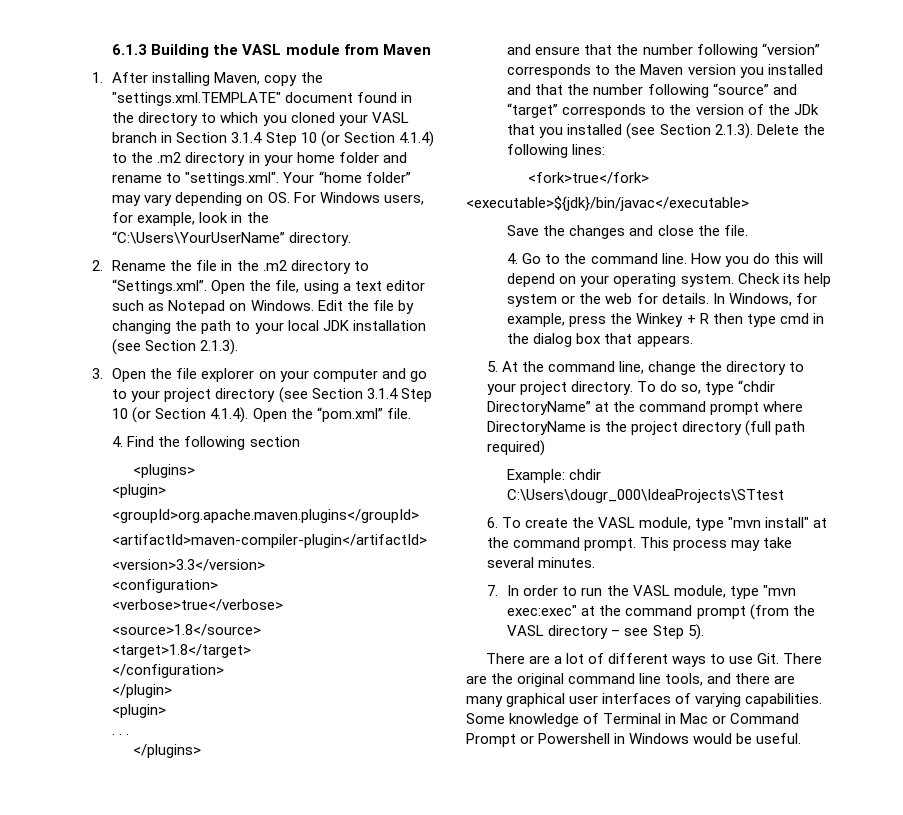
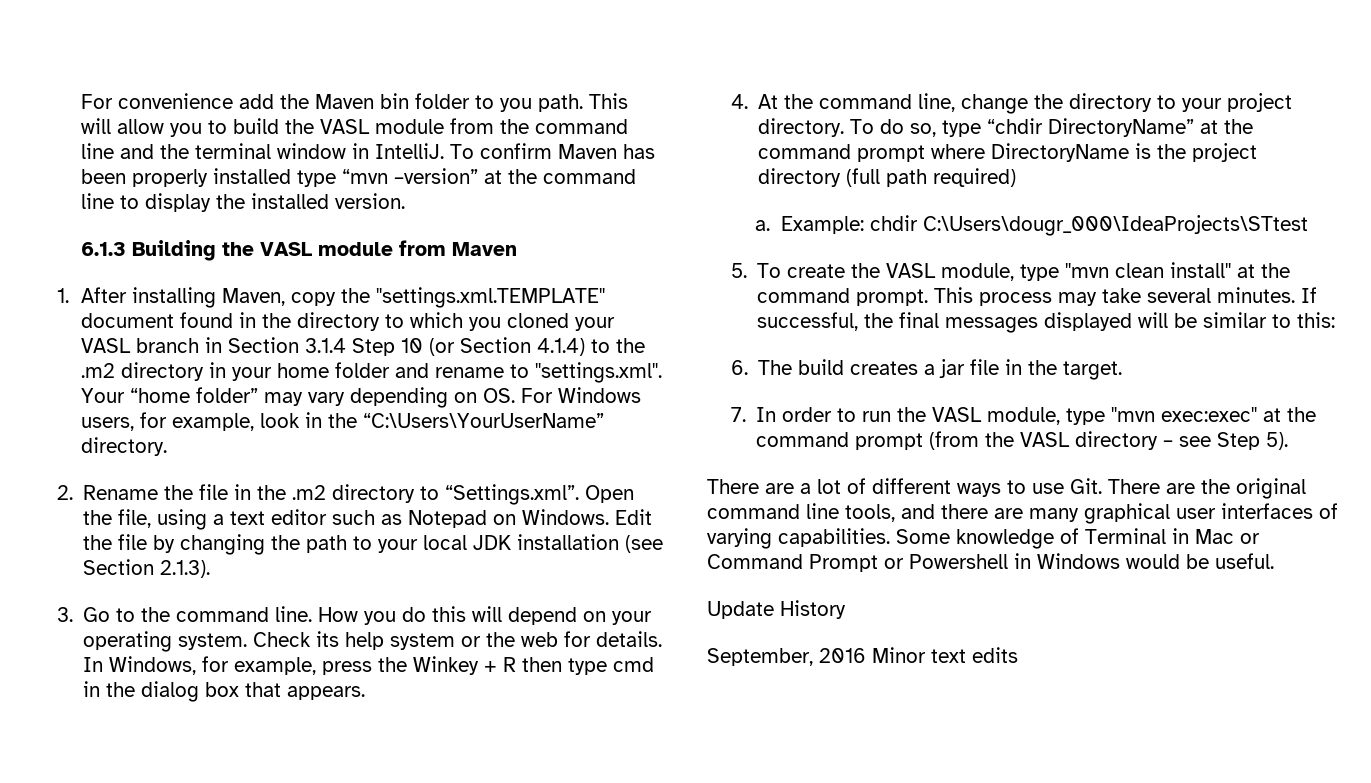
(112, 49) none -> [81,93,629,112] [81,118,629,137] [81,143,656,159] [81,168,637,187] [81,193,406,212] For convenience add the Maven bin folder to you path. This will allow you to build the VASL module from the command line and the terminal window in IntelliJ. To confirm Maven has been properly installed type “mvn –version” at the command line to display the installed version. //
[112,368,427,382] [112,387,432,403] [112,407,411,423] [112,436,300,450] [132,464,195,478] [112,484,167,498] [112,509,420,523] [112,534,428,548] [112,559,266,571] [112,579,219,593] [112,599,284,611] [112,624,262,636] [112,644,252,658] [112,664,225,678] [112,684,173,698] [112,704,167,718] [112,733,130,735] [132,744,201,758] [507,43,820,58] [507,64,823,78] [507,83,797,98] [507,103,819,118] [507,123,825,139] [507,144,606,158] [527,172,649,184] [466,196,749,211] [507,225,748,239] [507,253,519,264] Open the file explorer on your computer and go to your project directory (see Section 3.1.4 Step 10 (or Section 4.1.4). Open the “pom.xml” file. // 4. Find the following section // <plugins> // <plugin> // <groupId>org.apache.maven.plugins</groupId> // <artifactId>maven-compiler-plugin</artifactId> // <version>3.3</version> // <configuration> // <verbose>true</verbose> // <source>1.8</source> // <target>1.8</target> // </configuration> // </plugin> // <plugin> // . . . // </plugins> // and ensure that the number following “version” corresponds to the Maven version you installed and that the number following “source” and “target” corresponds to the version of the JDk that you installed (see Section 2.1.3). Delete the following lines: // <fork>true</fork> // <executable>${jdk}/bin/javac</executable> // Save the changes and close the file. // 4. -> (74, 614) none
[486,361,498,372] 5. -> [731,94,749,109] 4.
(545, 448) none -> [755,220,771,231] a.
[486,517,498,528] 6. -> [731,263,748,278] 5.
(761, 522) none -> [1115,263,1165,278] clean
(595, 562) none -> [1301,287,1318,303] [757,312,1336,333] [731,359,1123,380] If successful, the final messages displayed will be similar to this: // 6. The build creates a jar file in the target.
(802, 738) none -> [707,600,846,619] [707,647,1018,666] // Update History // September, 2016 Minor text edits

